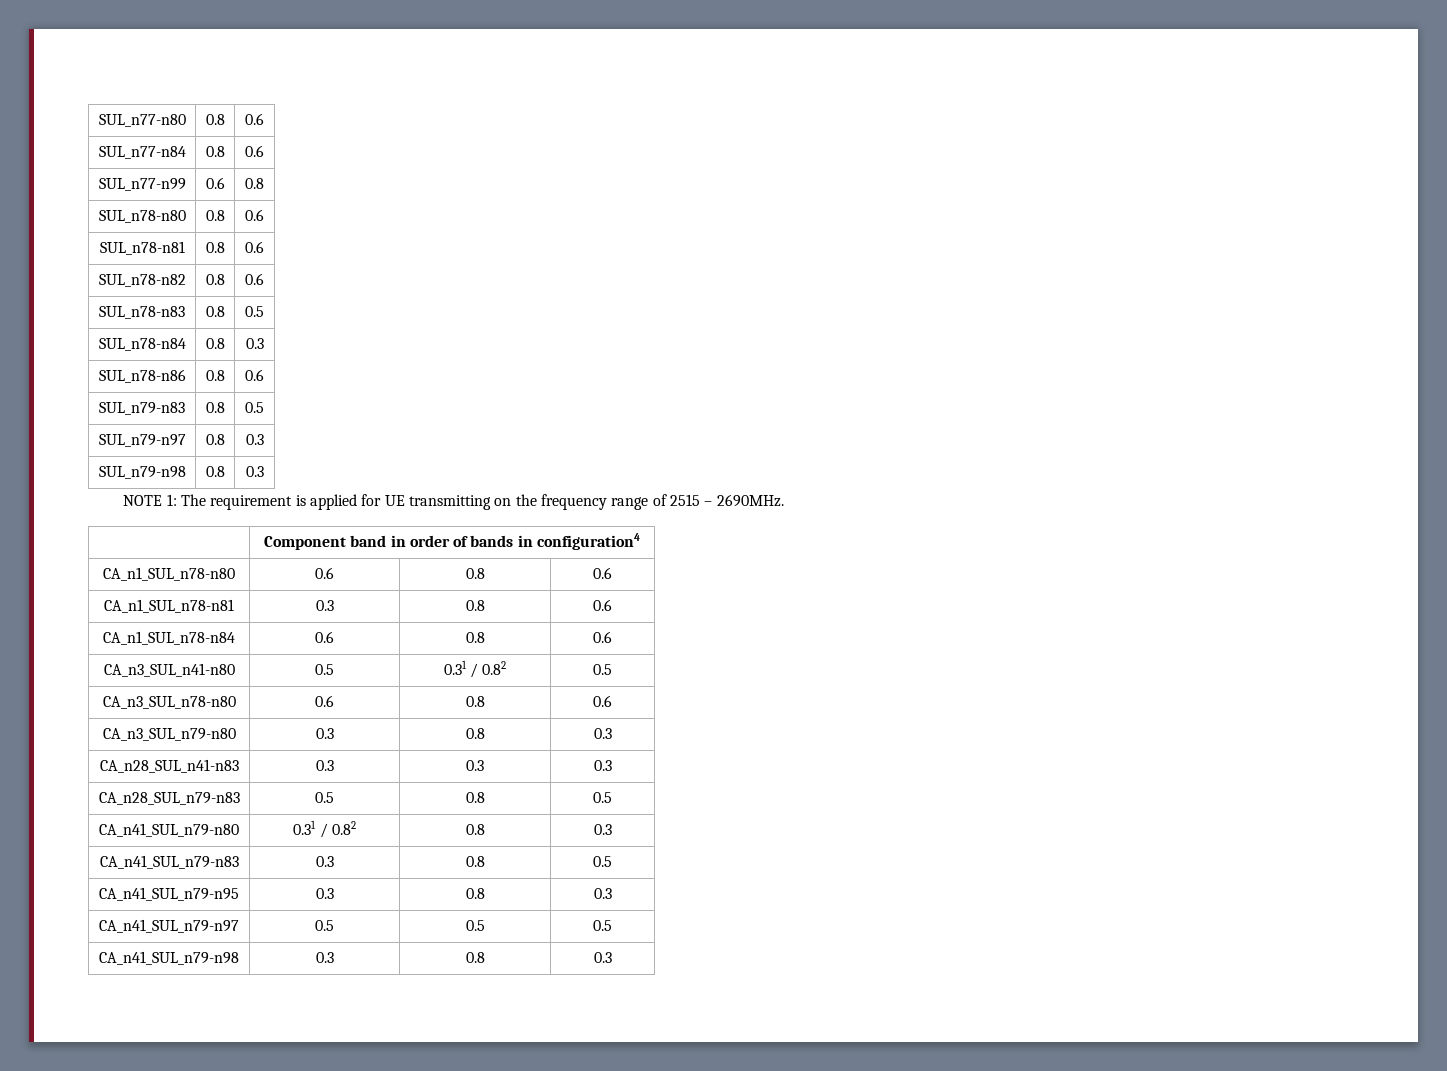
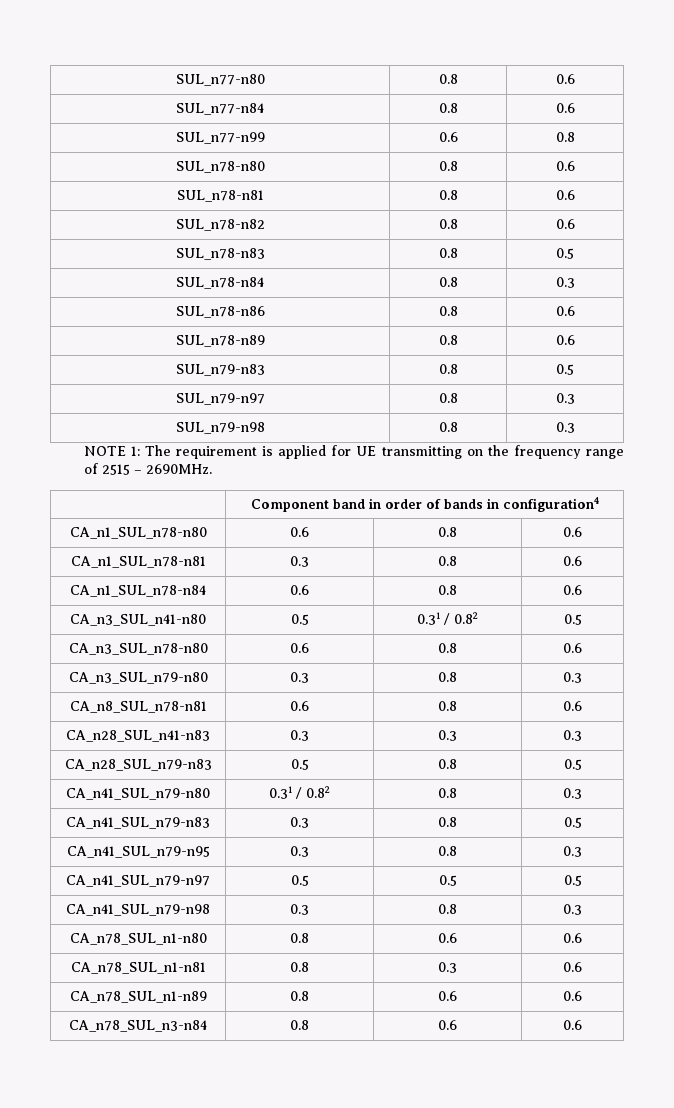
(264, 375) none -> [175,335,265,347] [438,335,458,345] [555,335,575,345] // SUL_n78-n89 | 0.8 | 0.6
(612, 733) none -> [69,701,207,713] [290,701,309,711] [438,701,457,711] [563,701,582,711] // CA_n8_SUL_n78-n81 | 0.6 | 0.8 | 0.6
(612, 957) none -> [69,933,207,945] [290,933,309,943] [438,933,457,943] [563,933,582,943] [70,962,206,974] [290,962,309,972] [438,962,457,973] [563,962,582,972] [69,991,207,1003] [290,991,309,1001] [438,991,457,1001] [563,991,582,1001] [69,1020,207,1032] [290,1020,309,1030] [438,1020,457,1030] [563,1020,582,1030] // CA_n78_SUL_n1-n80 | 0.8 | 0.6 | 0.6 // CA_n78_SUL_n1-n81 | 0.8 | 0.3 | 0.6 // CA_n78_SUL_n1-n89 | 0.8 | 0.6 | 0.6 // CA_n78_SUL_n3-n84 | 0.8 | 0.6 | 0.6

